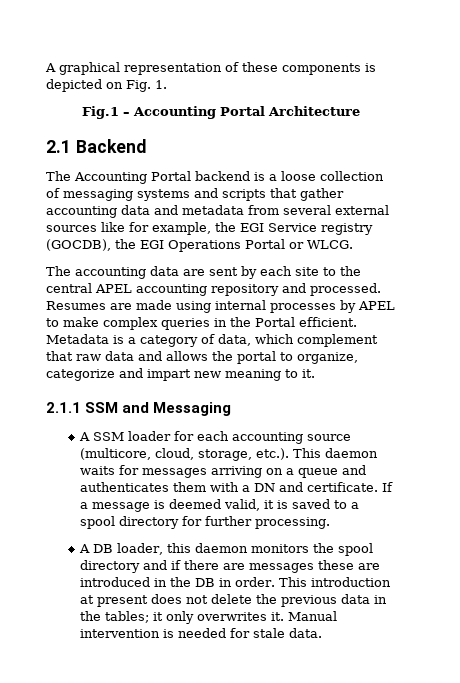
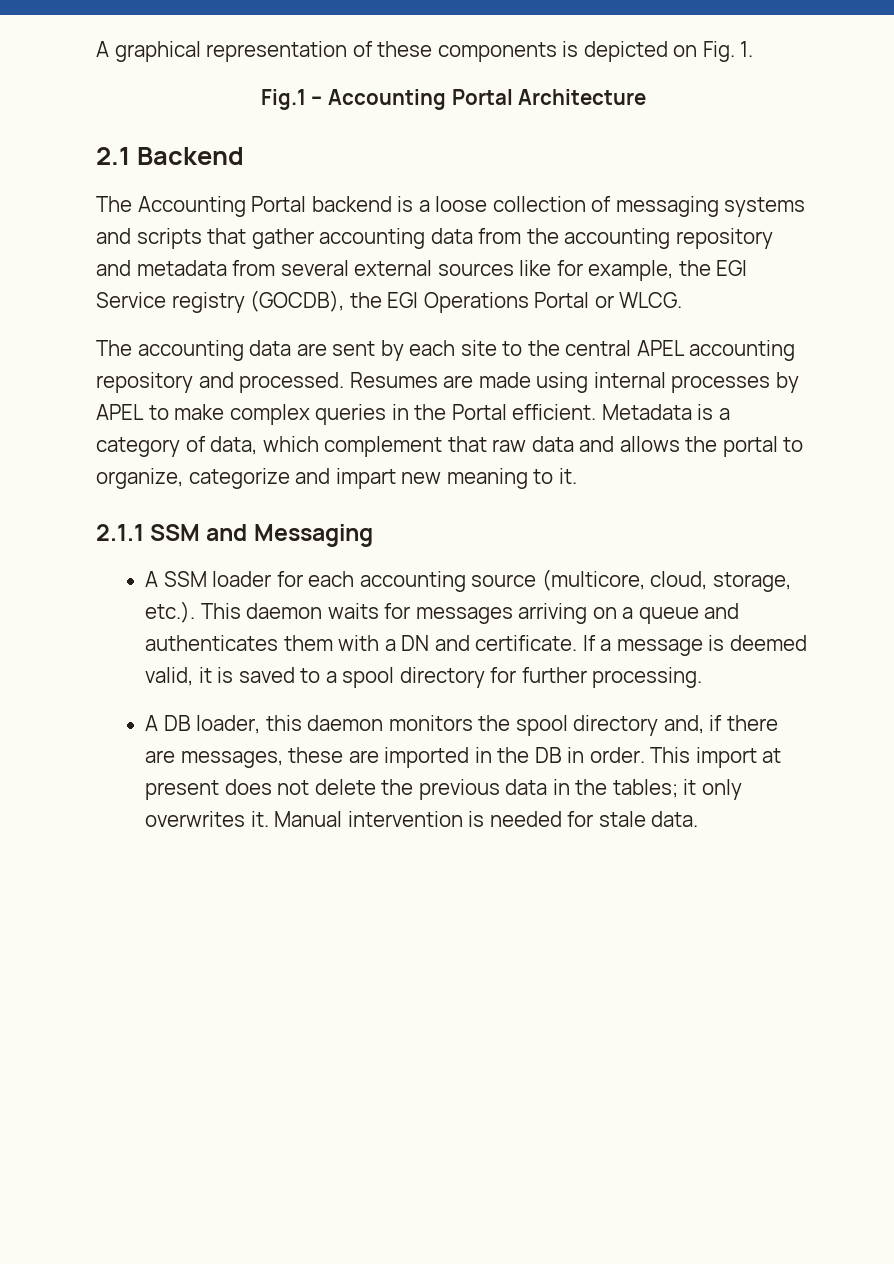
(150, 210) none -> [478,228,773,249] from the accounting repository
[142,560,167,570] and -> [663,715,704,734] and,
[248,563,314,573] messages -> [180,751,283,768] messages,
[79,577,150,587] introduced -> [384,747,470,768] imported
[310,577,391,587] introduction -> [695,747,757,768] import

